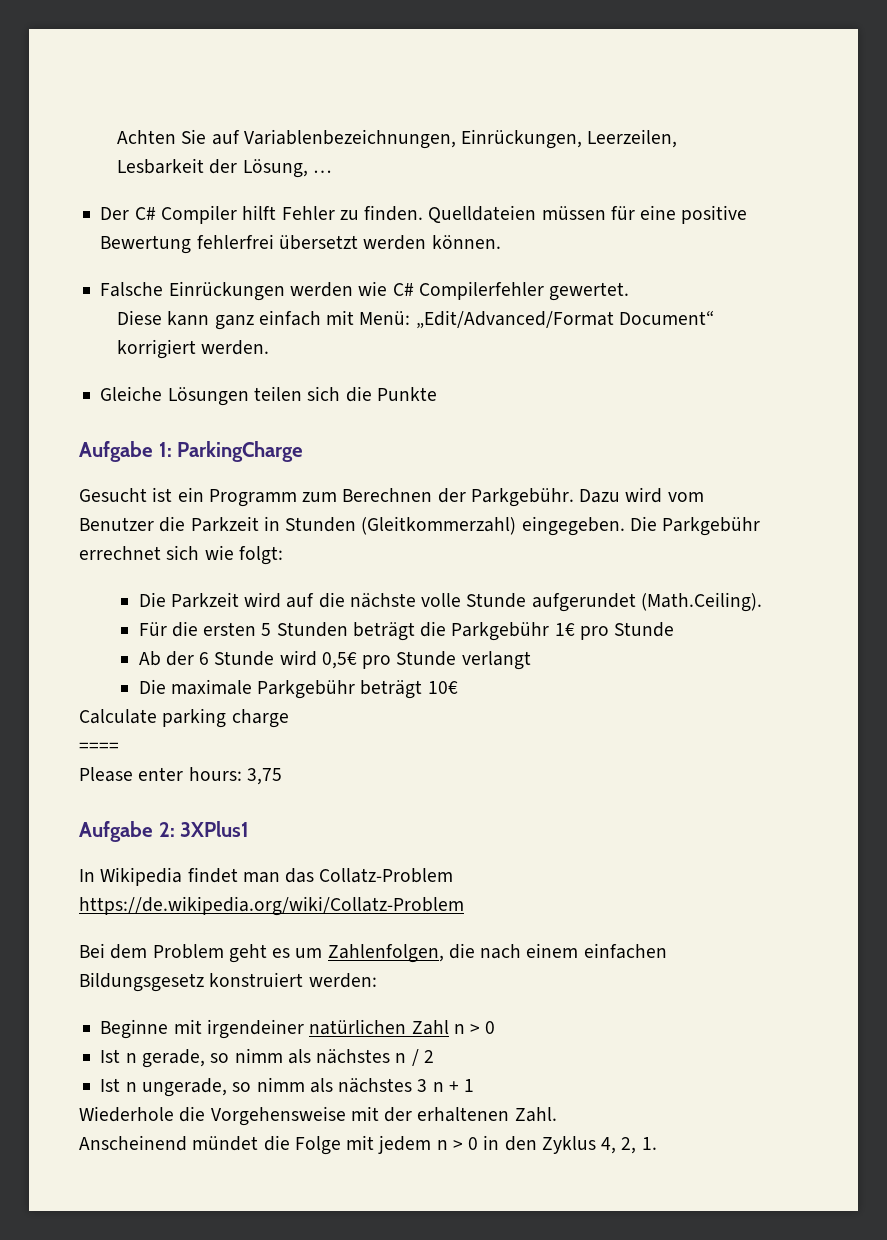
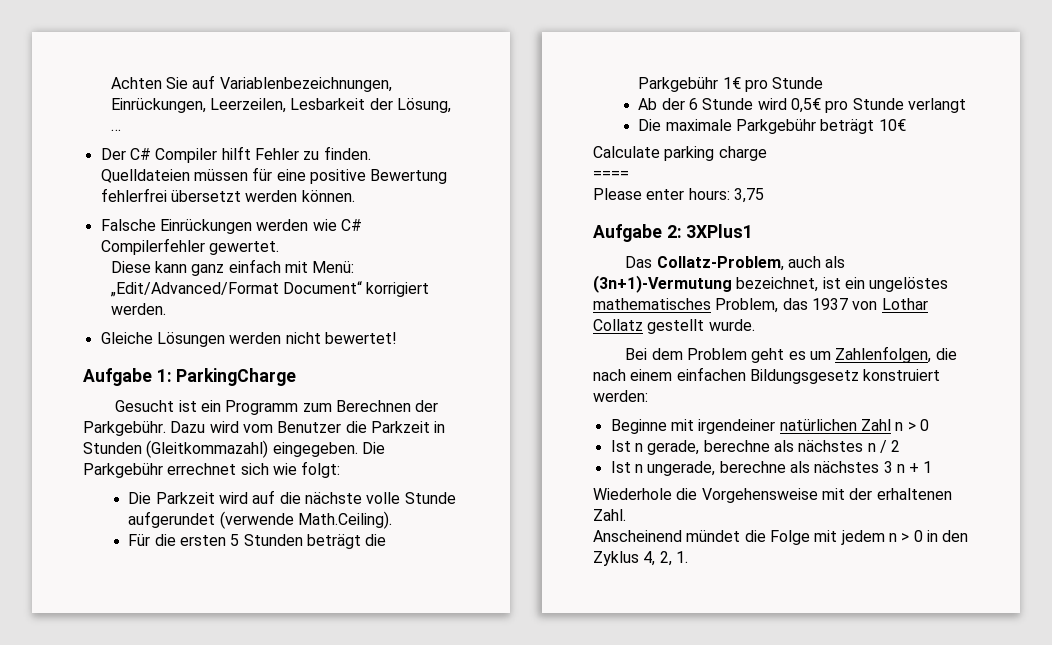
[253,386,437,402] teilen sich die Punkte -> [229,332,397,344] werden nicht bewertet!
[361,516,517,535] (Gleitkommerzahl) -> [146,440,269,458] (Gleitkommazahl)
[640,592,762,612] (Math.Ceiling). -> [219,511,392,529] (verwende Math.Ceiling).
[79,867,454,886] [79,896,464,916] In Wikipedia findet man das Collatz-Problem https://de.wikipedia.org/wiki/Collatz-Problem -> [625,256,846,271] [593,275,949,293] [593,298,928,313] [593,319,755,334] Das Collatz-Problem, auch als (3n+1)-Vermutung bezeichnet, ist ein ungelöstes mathematisches Problem, das 1937 von Lothar Collatz gestellt wurde.
[210,1048,283,1063] so nimm -> [703,440,770,452] berechne
[232,1077,305,1092] so nimm -> [719,461,786,473] berechne

